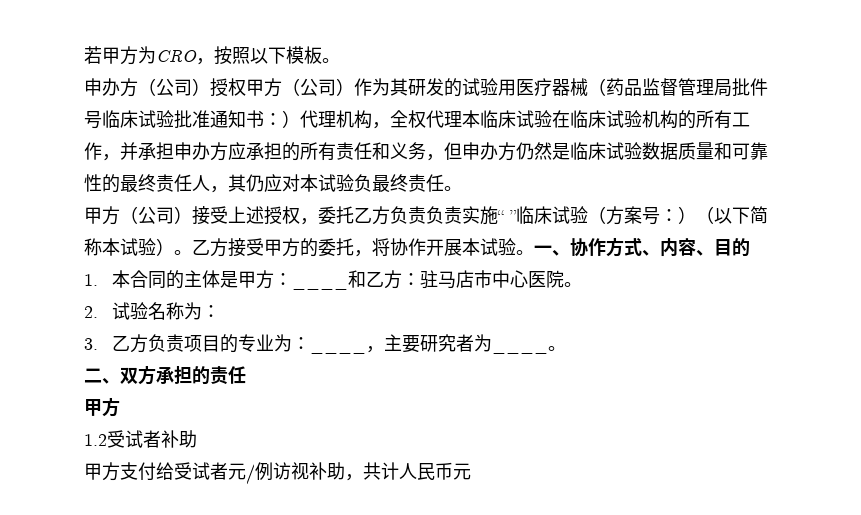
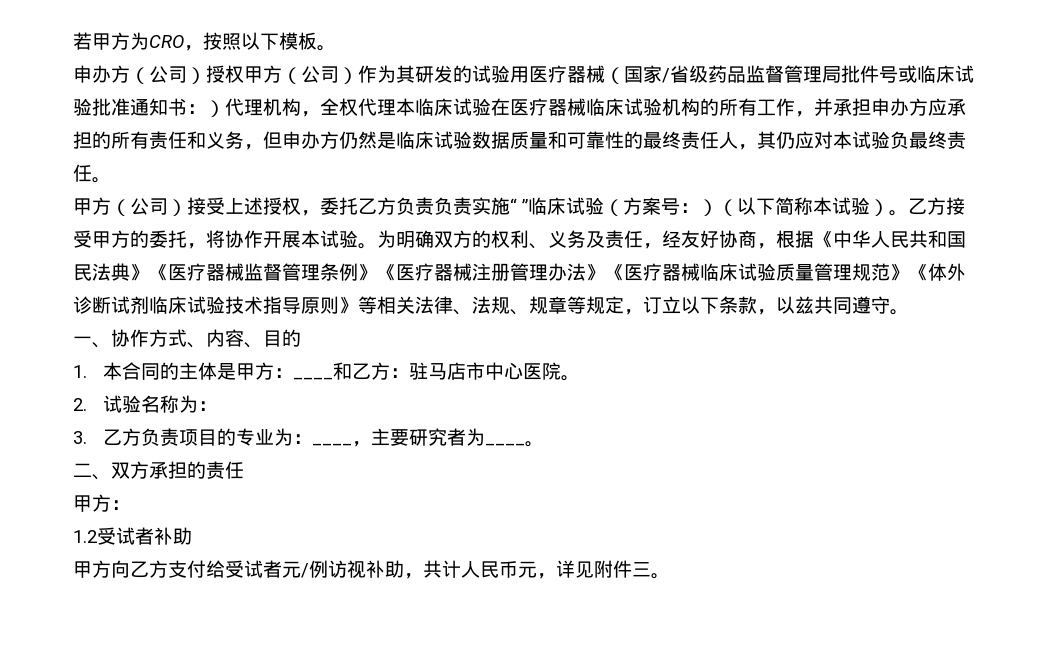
(606, 87) none -> [624,65,708,83] 国家/省级
(102, 120) none -> [898,65,917,83] 或
(570, 119) none -> [510,98,586,116] 医疗器械
(534, 252) none -> [377,230,966,249] [73,263,966,281] [73,296,909,315] 为明确双方的权利、义务及责任，经友好协商，根据《中华人民共和国民法典》《医疗器械监督管理条例》《医疗器械注册管理办法》《医疗器械临床试验质量管理规范》《体外诊断试剂临床试验技术指导原则》等相关法律、法规、规章等规定，订立以下条款，以兹共同遵守。 //
(120, 407) none -> [111,500,130,510] ：
(120, 471) none -> [111,560,168,578] 向乙方
(471, 471) none -> [537,560,670,579] ，详见附件三。

